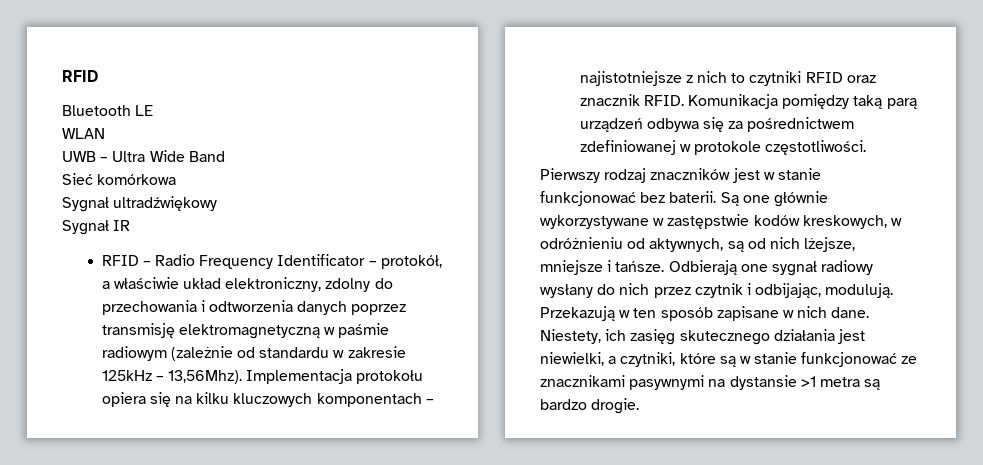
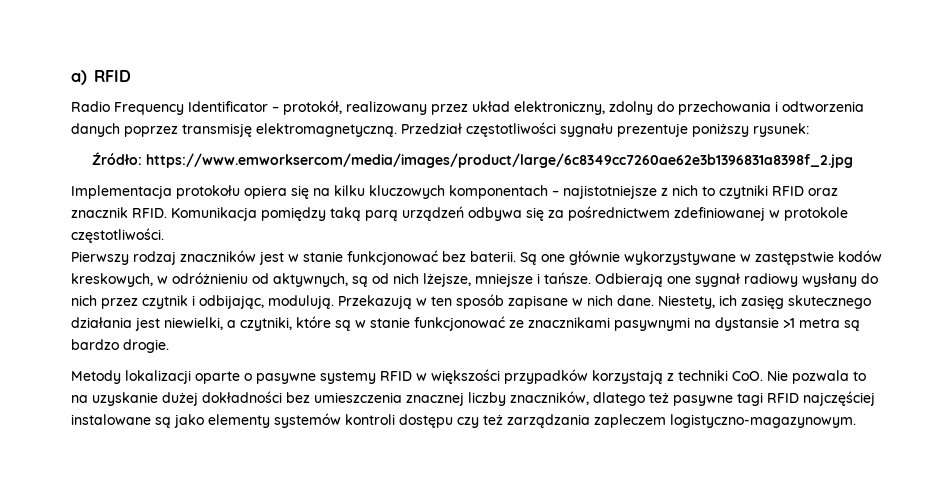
(62, 76) none -> [71,70,87,85] a)
[62,105,154,116] [62,128,105,139] [62,150,225,162] [62,173,177,185] [62,196,218,212] [62,220,131,235] [101,255,151,266] Bluetooth LE // WLAN // UWB – Ultra Wide Band // Sieć komórkowa // Sygnał ultradźwiękowy // Sygnał IR // RFID – -> (131, 76) none
[101,277,179,289] a właściwie -> [346,101,468,115] realizowany przez
[178,323,390,339] [101,346,406,361] [101,370,243,384] elektromagnetyczną w paśmie radiowym (zależnie od standardu w zakresie 125kHz – 13,56Mhz). -> [256,122,809,137] [92,152,854,168] elektromagnetyczną. Przedział częstotliwości sygnału prezentuje poniższy rysunek: // Źródło: https://www.emworksercom/media/images/product/large/6c8349cc7260ae62e3b1396831a8398f_2.jpg //
(640, 406) none -> [71,369,866,384] [71,391,875,406] [71,413,856,428] // Metody lokalizacji oparte o pasywne systemy RFID w większości przypadków korzystają z techniki CoO. Nie pozwala to na uzyskanie dużej dokładności bez umieszczenia znacznej liczby znaczników, dlatego też pasywne tagi RFID najczęściej instalowane są jako elementy systemów kontroli dostępu czy też zarządzania zapleczem logistyczno-magazynowym.

